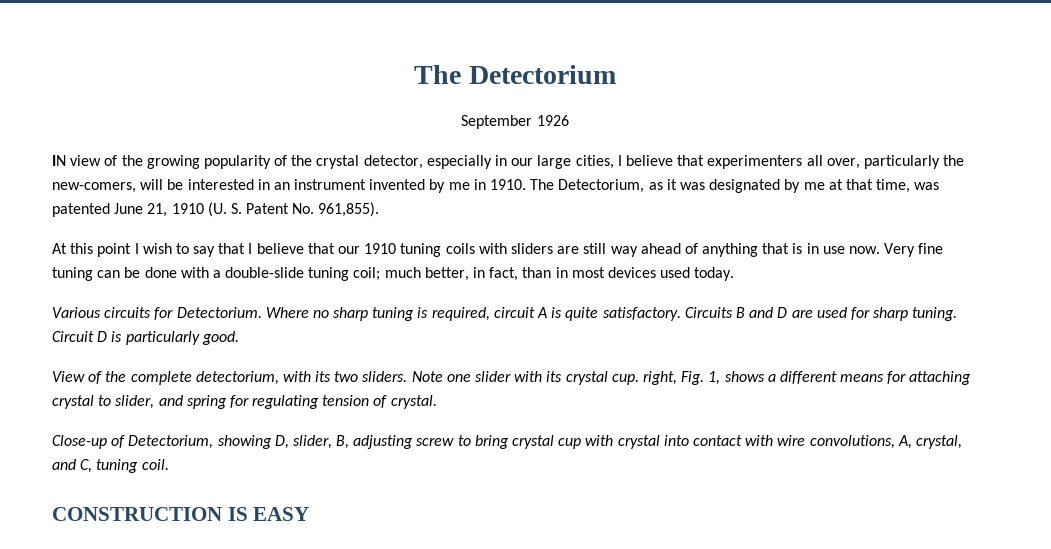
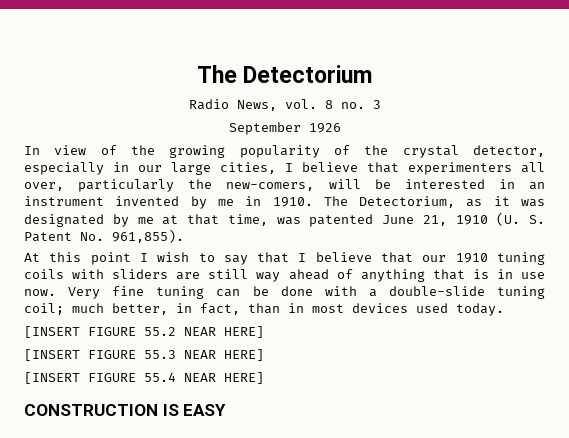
(616, 74) none -> [188,99,381,111] // Radio News, vol. 8 no. 3
[52,155,66,166] IN -> [24,146,40,155] In
[52,307,958,321] [52,331,239,345] [52,371,972,385] [52,395,437,409] [52,435,962,449] [52,459,169,473] Various circuits for Detectorium. Where no sharp tuning is required, circuit A is quite satisfactory. Circuits B and D are used for sharp tuning. Circuit D is particularly good. // View of the complete detectorium, with its two sliders. Note one slider with its crystal cup. right, Fig. 1, shows a different means for attaching crystal to slider, and spring for regulating tension of crystal. // Close-up of Detectorium, showing D, slider, B, adjusting screw to bring crystal cup with crystal into contact with wire convolutions, A, crystal, and C, tuning coil. -> [24,326,264,338] [24,349,264,361] [24,372,264,384] [INSERT FIGURE 55.2 NEAR HERE] // [INSERT FIGURE 55.3 NEAR HERE] // [INSERT FIGURE 55.4 NEAR HERE]

